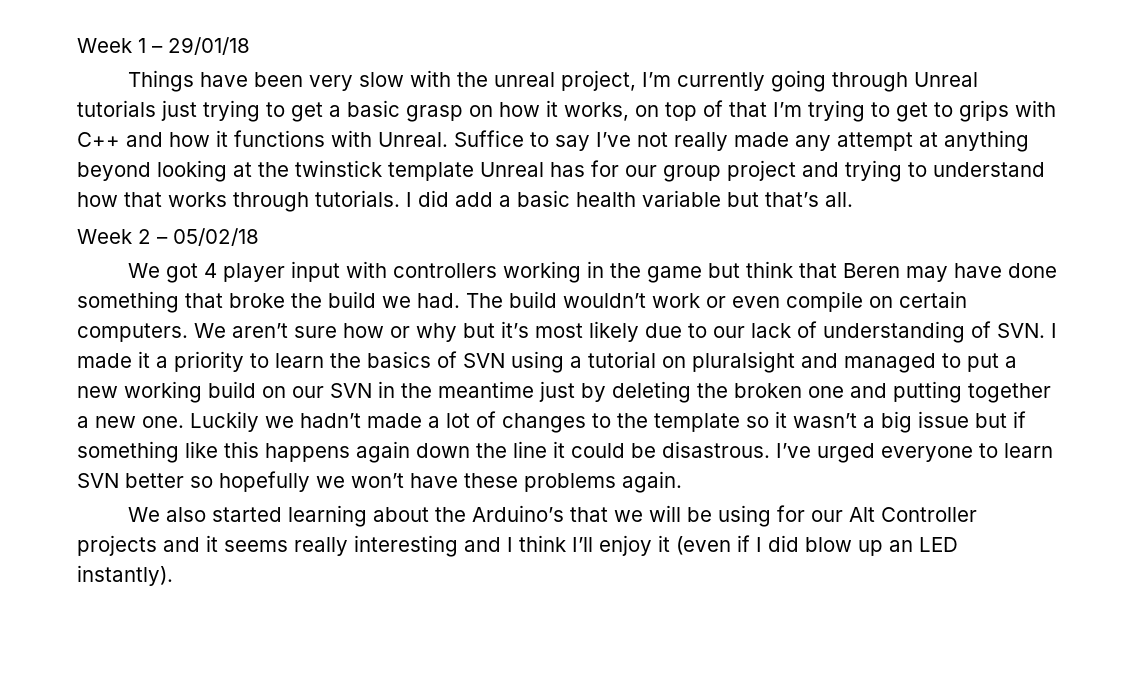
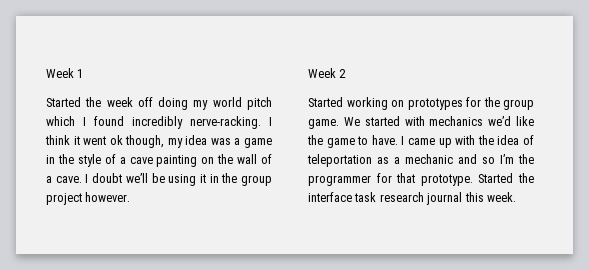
[152,37,250,55] [128,70,979,92] [77,100,1056,122] [77,130,1029,152] [77,160,1045,182] [77,190,853,212] [77,228,259,246] [128,261,1058,283] [77,291,967,313] [77,321,1057,343] [77,351,1017,373] [77,381,1051,403] [77,411,1026,433] [77,441,1053,463] [77,471,682,493] [128,505,978,527] [77,535,958,557] [77,565,173,586] – 29/01/18 // Things have been very slow with the unreal project, I’m currently going through Unreal tutorials just trying to get a basic grasp on how it works, on top of that I’m trying to get to grips with C++ and how it functions with Unreal. Suffice to say I’ve not really made any attempt at anything beyond looking at the twinstick template Unreal has for our group project and trying to understand how that works through tutorials. I did add a basic health variable but that’s all. // Week 2 – 05/02/18 // We got 4 player input with controllers working in the game but think that Beren may have done something that broke the build we had. The build wouldn’t work or even compile on certain computers. We aren’t sure how or why but it’s most likely due to our lack of understanding of SVN. I made it a priority to learn the basics of SVN using a tutorial on pluralsight and managed to put a new working build on our SVN in the meantime just by deleting the broken one and putting together a new one. Luckily we hadn’t made a lot of changes to the template so it wasn’t a big issue but if something like this happens again down the line it could be disastrous. I’ve urged everyone to learn SVN better so hopefully we won’t have these problems again. // We also started learning about the Arduino’s that we will be using for our Alt Controller projects and it seems really interesting and I think I’ll enjoy it (even if I did blow up an LED instantly). -> [46,97,272,110] [46,116,272,129] [45,135,272,148] [46,154,272,167] [46,173,272,186] [46,192,131,205] [308,68,347,78] [308,97,534,110] [308,116,534,129] [307,135,534,148] [307,154,534,167] [308,173,534,186] [308,192,516,205] // Started the week off doing my world pitch which I found incredibly nerve-racking. I think it went ok though, my idea was a game in the style of a cave painting on the wall of a cave. I doubt we’ll be using it in the group project however. // Week 2 // Started working on prototypes for the group game. We started with mechanics we’d like the game to have. I came up with the idea of teleportation as a mechanic and so I’m the programmer for that prototype. Started the interface task research journal this week.

